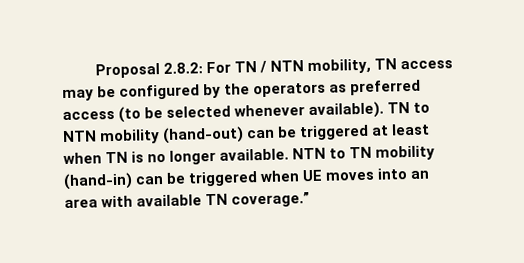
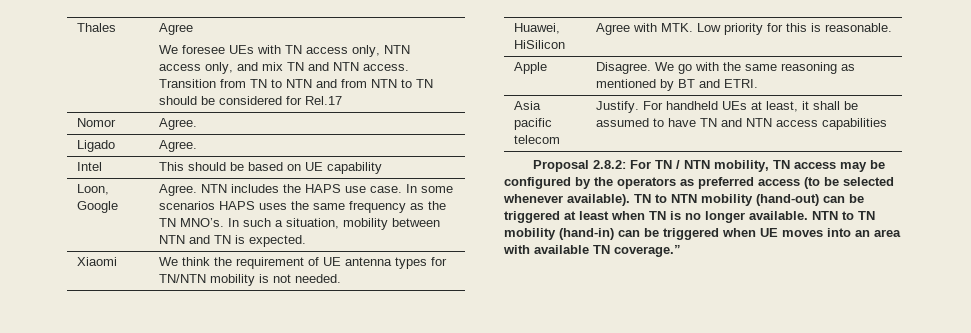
(94, 71) none -> [76,23,116,32] [158,23,193,35] [158,45,410,57] [158,62,409,74] [158,79,433,88] [158,96,342,105] [76,118,116,127] [158,118,197,130] [76,140,115,152] [158,140,197,152] [76,162,102,171] [158,162,382,174] [76,184,109,195] [76,201,118,213] [158,184,453,196] [158,201,446,213] [158,218,440,230] [158,235,306,247] [76,257,117,266] [158,257,447,269] [158,274,341,286] [513,23,560,34] [513,40,565,49] [595,23,892,35] [513,62,547,74] [595,62,855,74] [595,79,758,91] [513,101,541,110] [513,118,552,130] [513,135,560,144] [595,101,858,113] [595,118,887,130] Thales | Agree // We foresee UEs with TN access only, NTN access only, and mix TN and NTN access. Transition from TN to NTN and from NTN to TN should be considered for Rel.17 // Nomor | Agree. // Ligado | Agree. // Intel | This should be based on UE capability // Loon, Google | Agree. NTN includes the HAPS use case. In some scenarios HAPS uses the same frequency as the TN MNO’s. In such a situation, mobility between NTN and TN is expected. // Xiaomi | We think the requirement of UE antenna types for TN/NTN mobility is not needed. // Huawei, HiSilicon | Agree with MTK. Low priority for this is reasonable. // Apple | Disagree. We go with the same reasoning as mentioned by BT and ETRI. // Asia pacific telecom | Justify. For handheld UEs at least, it shall be assumed to have TN and NTN access capabilities //

